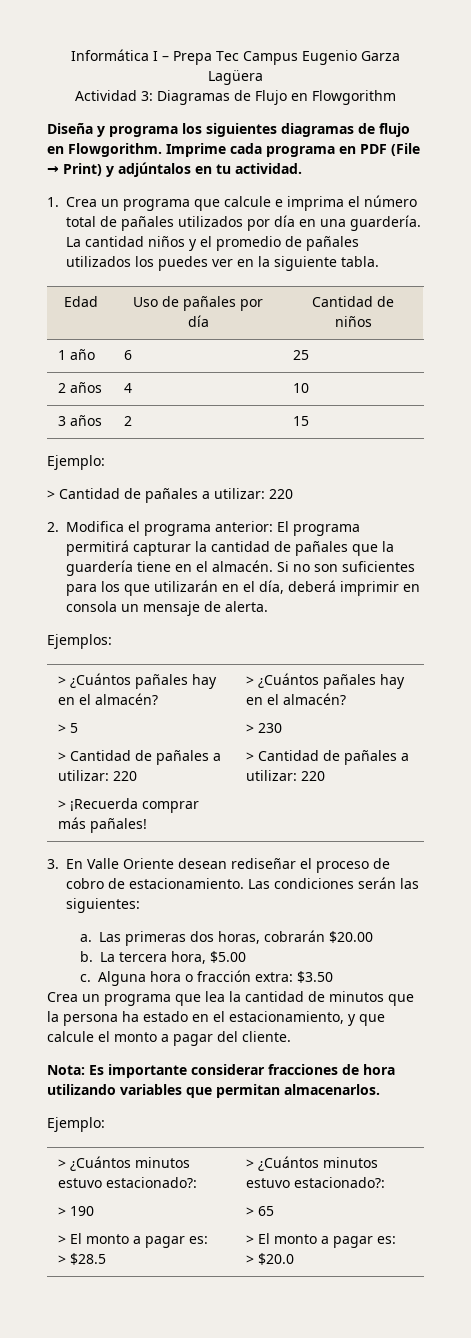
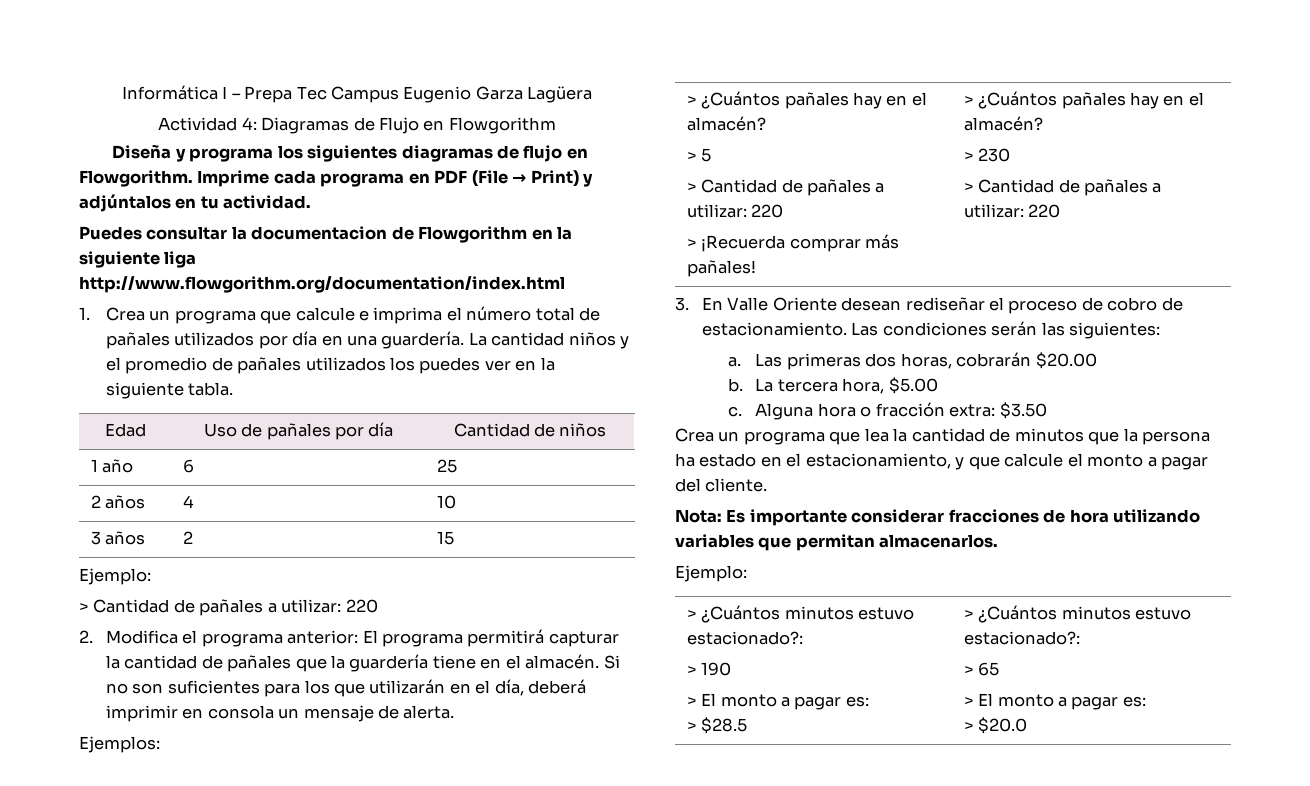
[141,91,153,101] 3: -> [241,117,257,130] 4:
(302, 168) none -> [79,226,573,243] [79,251,197,268] [79,276,565,293] // Puedes consultar la documentacion de Flowgorithm en la siguiente liga http://www.flowgorithm.org/documentation/index.html

